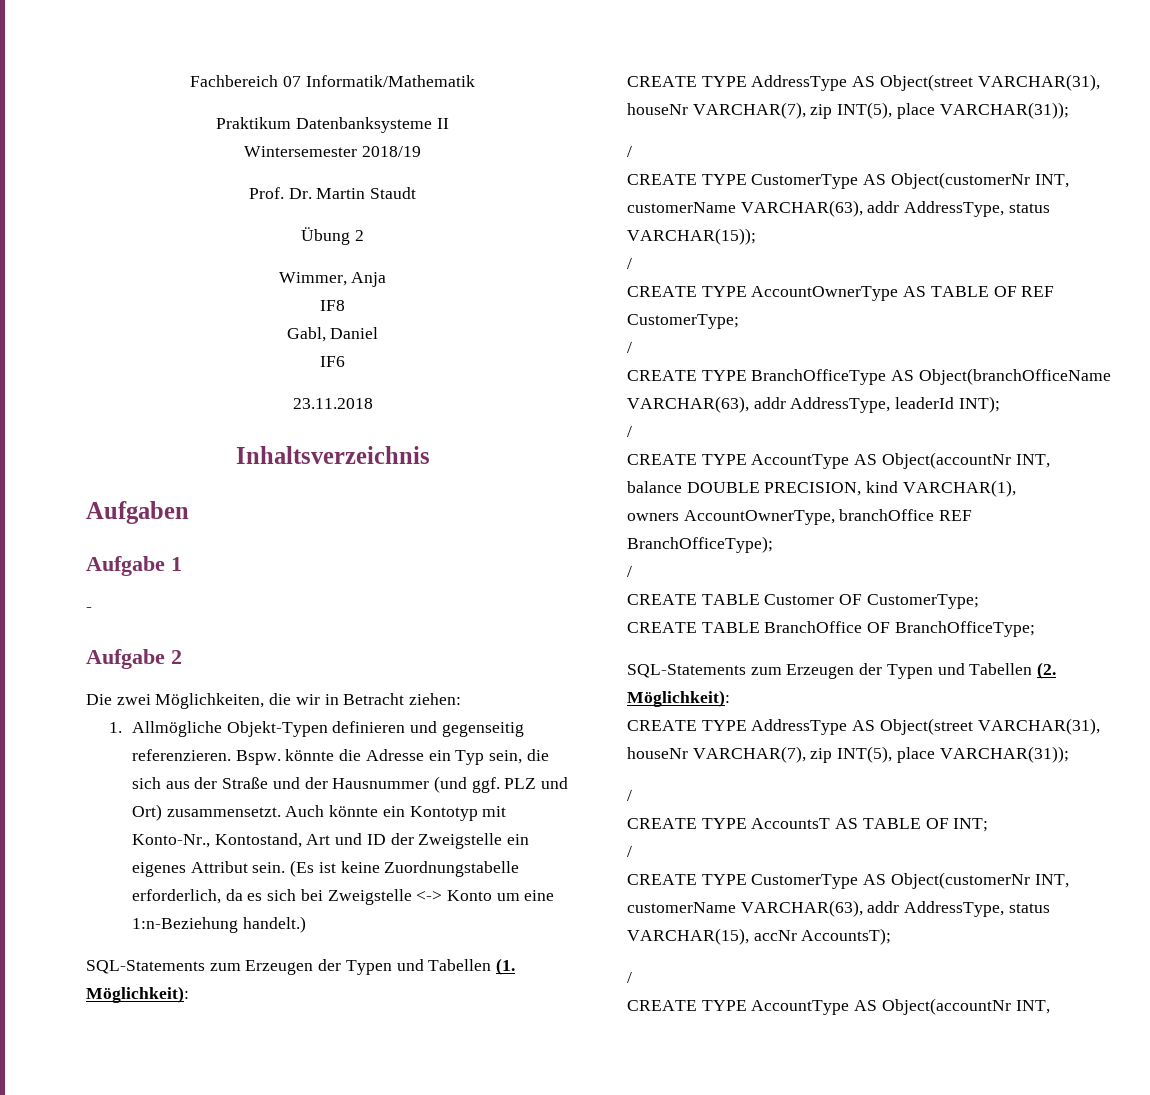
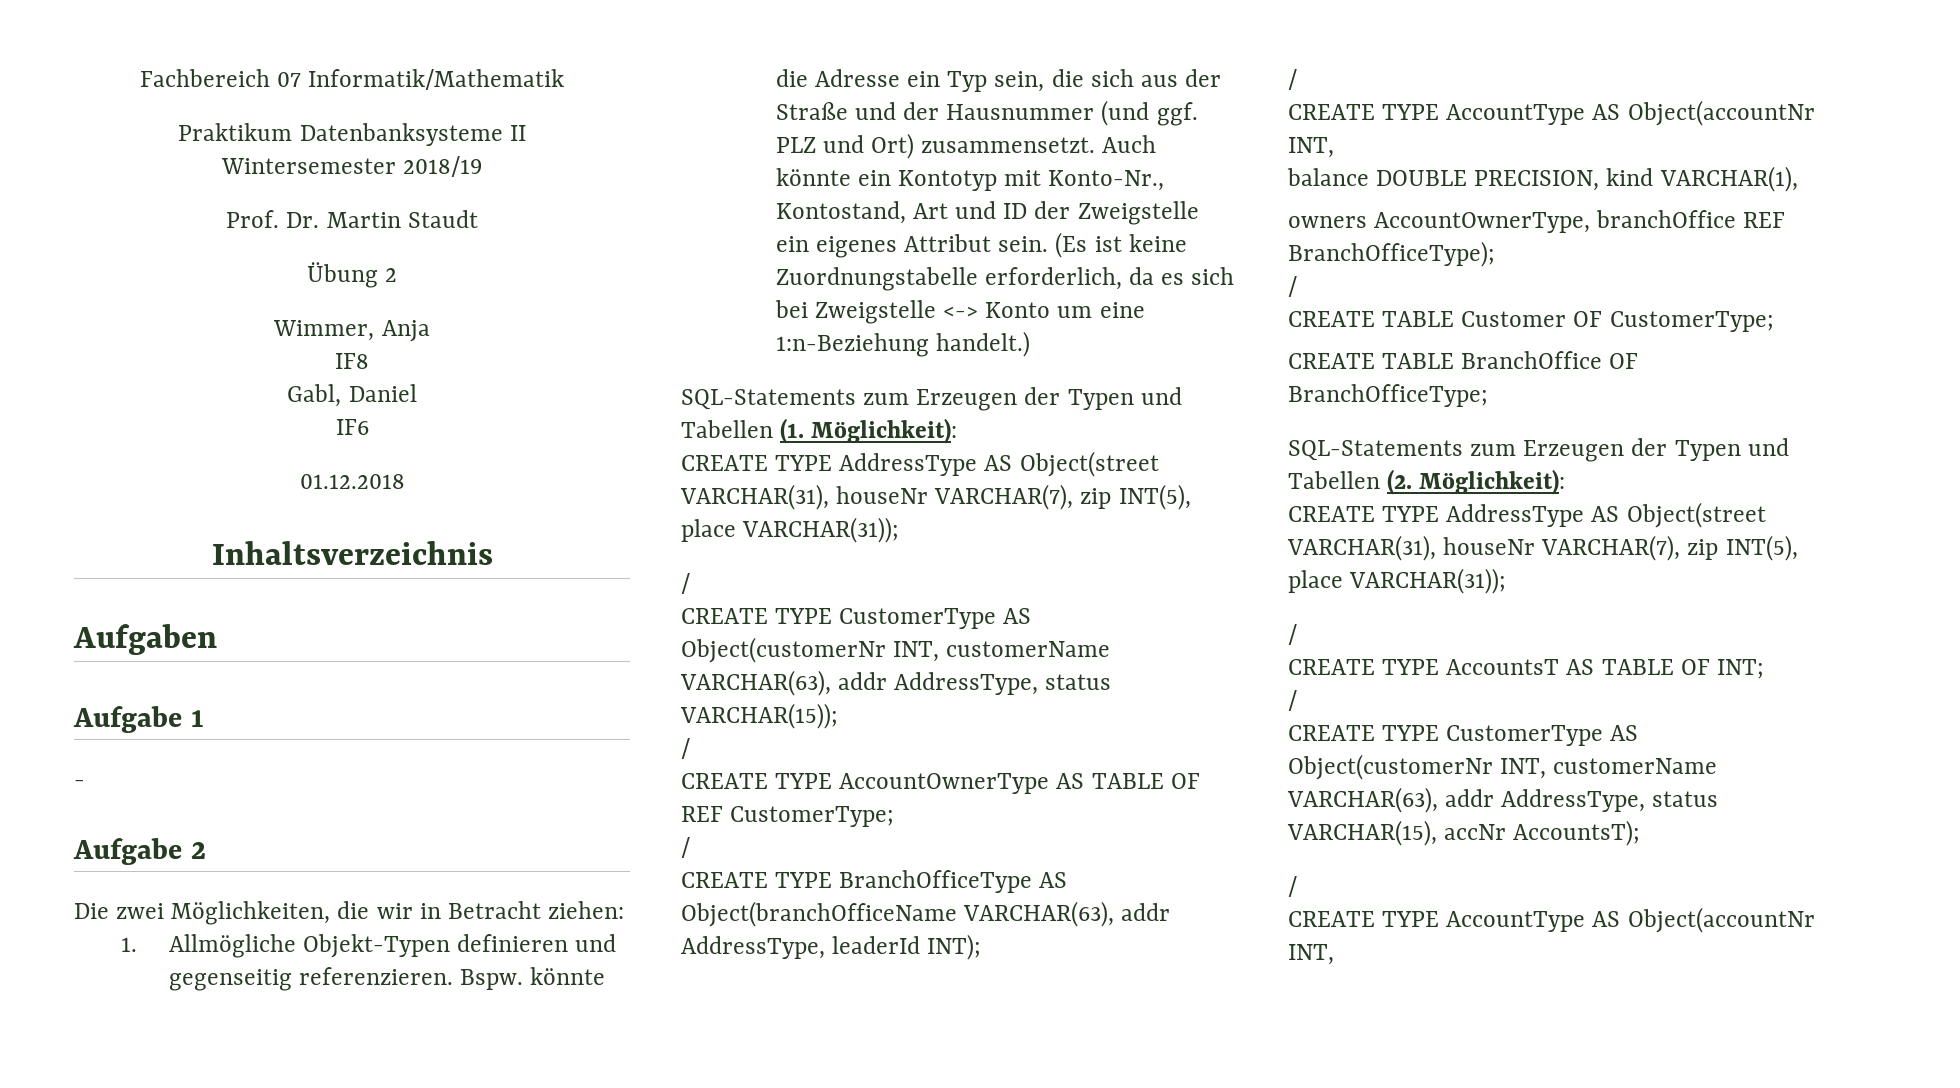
[292,398,373,409] 23.11.2018 -> [299,474,405,489] 01.12.2018

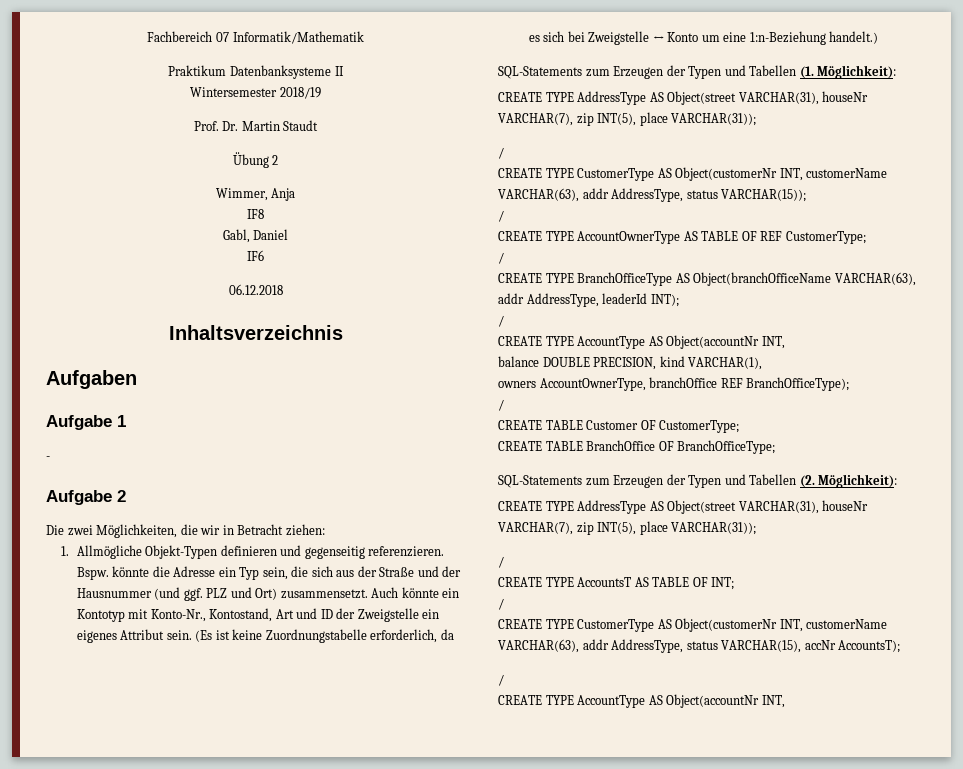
[299,474,405,489] 01.12.2018 -> [228,284,283,295] 06.12.2018
[943,306,979,318] <-> -> [652,36,664,42] ↔

